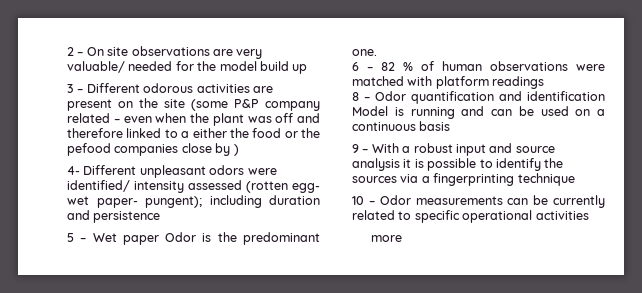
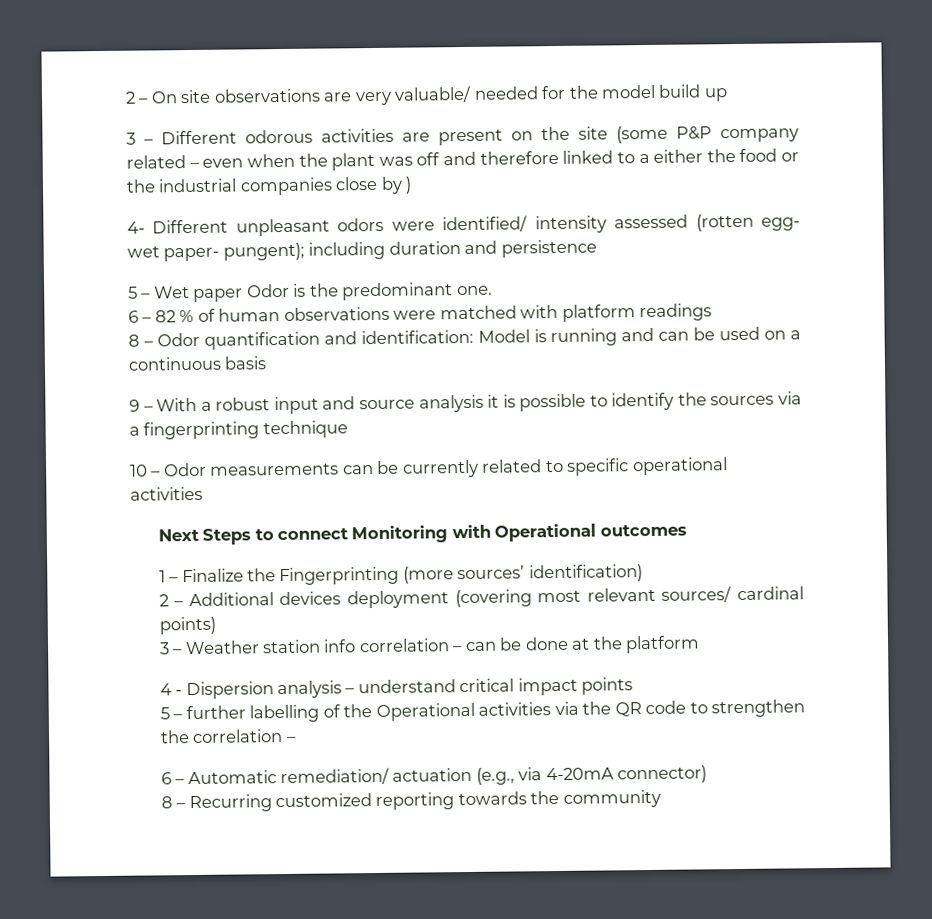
[67,143,111,156] pefood -> [158,178,238,193] industrial
[527,91,605,101] identification -> [360,329,474,345] identification:
[371,235,403,242] more -> [157,523,687,545] [158,564,643,586] [158,586,804,609] [158,616,216,635] [158,635,701,655] [159,677,634,700] [159,699,805,723] [159,729,297,744] [160,765,708,786] [160,789,661,813] Next Steps to connect Monitoring with Operational outcomes // 1 – Finalize the Fingerprinting (more sources’ identification) // 2 – Additional devices deployment (covering most relevant sources/ cardinal points) // 3 – Weather station info correlation – can be done at the platform // 4 - Dispersion analysis – understand critical impact points // 5 – further labelling of the Operational activities via the QR code to strengthen the correlation – // 6 – Automatic remediation/ actuation (e.g., via 4-20mA connector) // 8 – Recurring customized reporting towards the community

